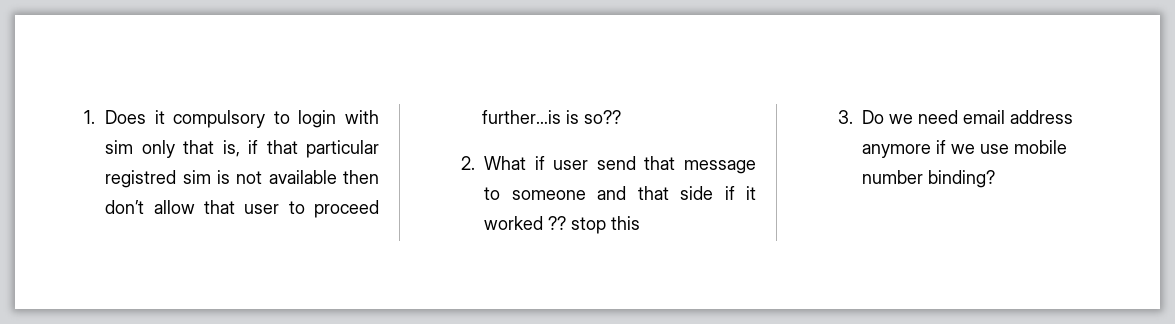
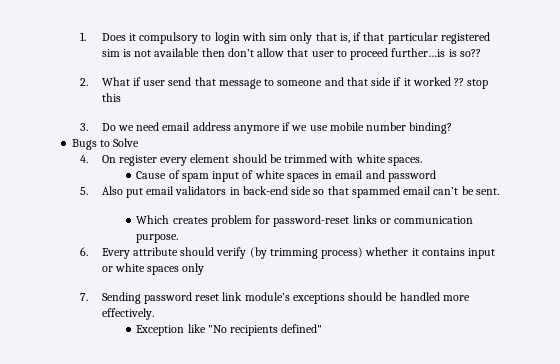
[105,170,177,188] registred -> [440,32,490,44] registered
(996, 179) none -> [71,138,140,150] [80,154,422,166] [136,170,436,182] [80,186,499,198] [136,215,474,227] [136,234,179,243] [80,247,496,259] [101,263,205,275] [80,292,470,304] [101,308,154,320] [136,324,323,336] // Bugs to Solve // 4. On register every element should be trimmed with white spaces. // Cause of spam input of white spaces in email and password // 5. Also put email validators in back-end side so that spammed email can’t be sent. // Which creates problem for password-reset links or communication purpose. // 6. Every attribute should verify (by trimming process) whether it contains input or white spaces only // 7. Sending password reset link module’s exceptions should be handled more effectively. // Exception like "No recipients defined"

